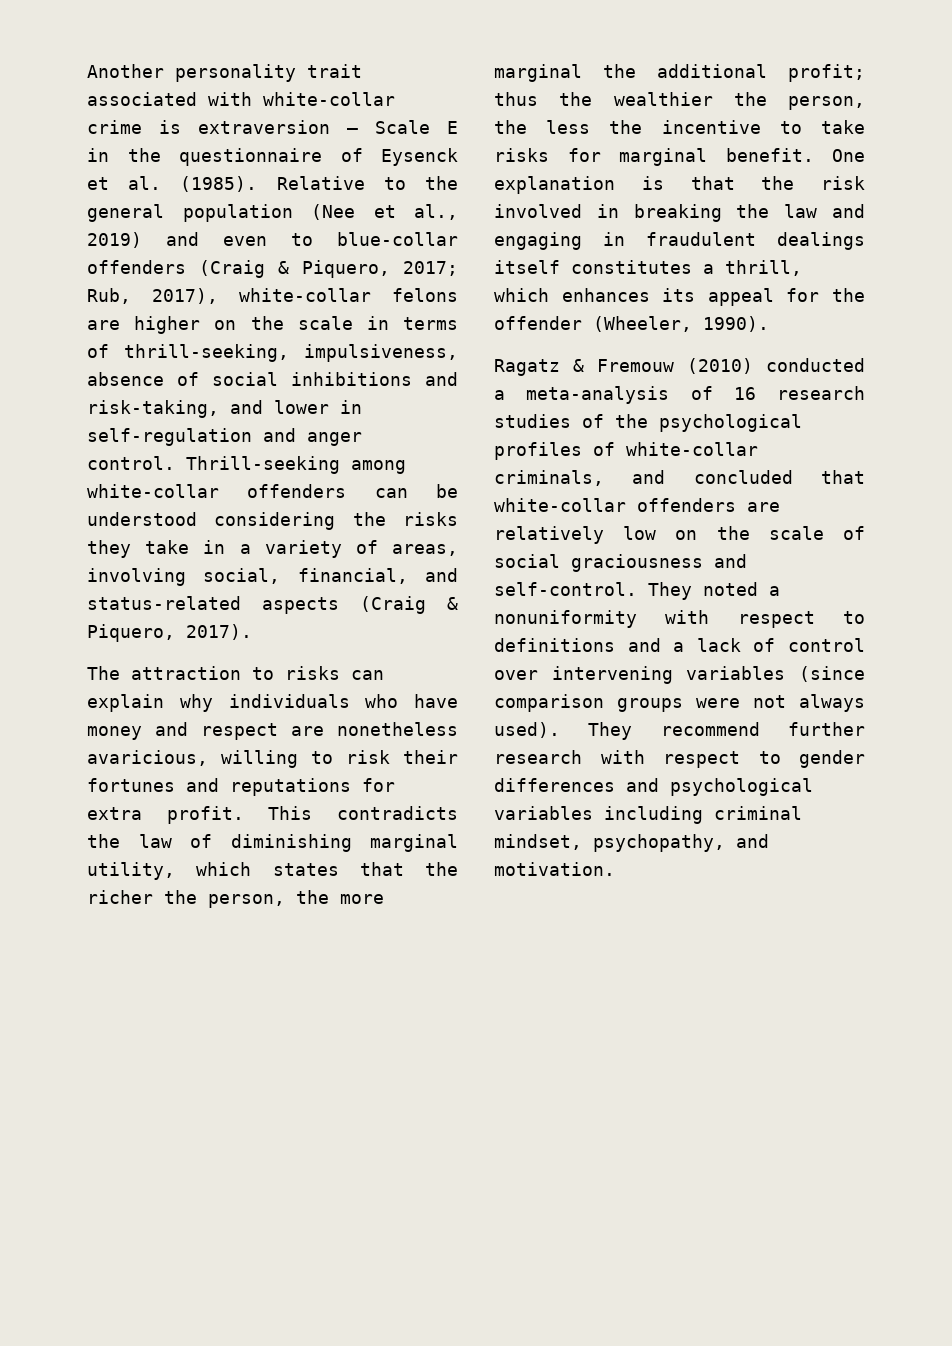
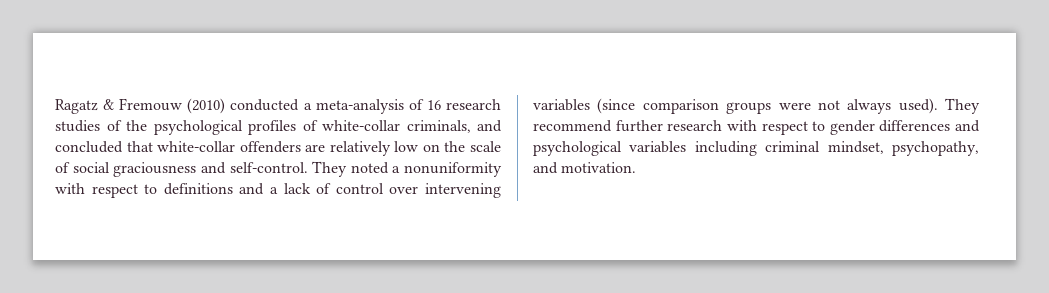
[87,64,362,82] [87,92,395,106] [87,120,458,134] [87,148,458,166] [87,176,458,192] [87,204,458,222] [87,232,458,248] [87,260,458,278] [87,288,458,304] [87,316,458,334] [87,344,458,362] [87,372,458,386] [87,400,362,418] [87,428,362,446] [87,456,406,474] [87,484,458,498] [87,512,458,530] [87,540,458,558] [87,568,458,586] [87,596,458,614] [87,624,252,642] [87,666,384,680] [87,694,458,712] [87,722,458,740] [87,750,458,768] [87,778,395,796] [87,806,458,824] [87,834,458,852] [87,862,458,880] [87,890,384,908] [494,64,865,82] [494,92,865,110] [494,120,865,134] [494,148,865,166] [494,176,865,194] [494,204,865,222] [494,232,865,250] [494,260,802,276] [494,288,865,306] [494,316,769,332] Another personality trait associated with white-collar crime is extraversion – Scale E in the questionnaire of Eysenck et al. (1985). Relative to the general population (Nee et al., 2019) and even to blue-collar offenders (Craig & Piquero, 2017; Rub, 2017), white-collar felons are higher on the scale in terms of thrill-seeking, impulsiveness, absence of social inhibitions and risk-taking, and lower in self-regulation and anger control. Thrill-seeking among white-collar offenders can be understood considering the risks they take in a variety of areas, involving social, financial, and status-related aspects (Craig & Piquero, 2017). // The attraction to risks can explain why individuals who have money and respect are nonetheless avaricious, willing to risk their fortunes and reputations for extra profit. This contradicts the law of diminishing marginal utility, which states that the richer the person, the more marginal the additional profit; thus the wealthier the person, the less the incentive to take risks for marginal benefit. One explanation is that the risk involved in breaking the law and engaging in fraudulent dealings itself constitutes a thrill, which enhances its appeal for the offender (Wheeler, 1990). // -> (55, 106) none

